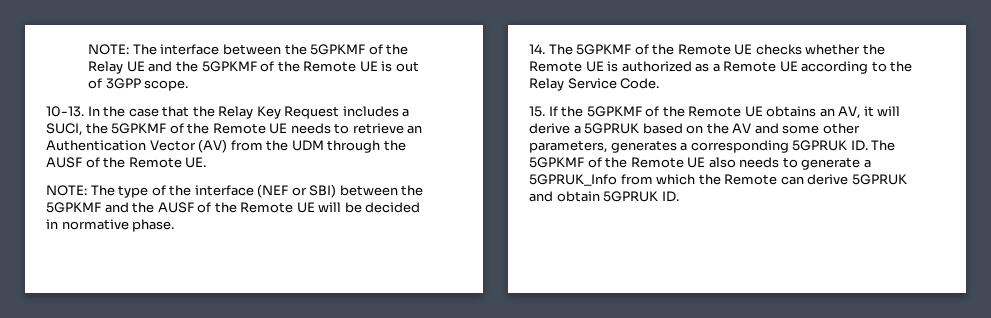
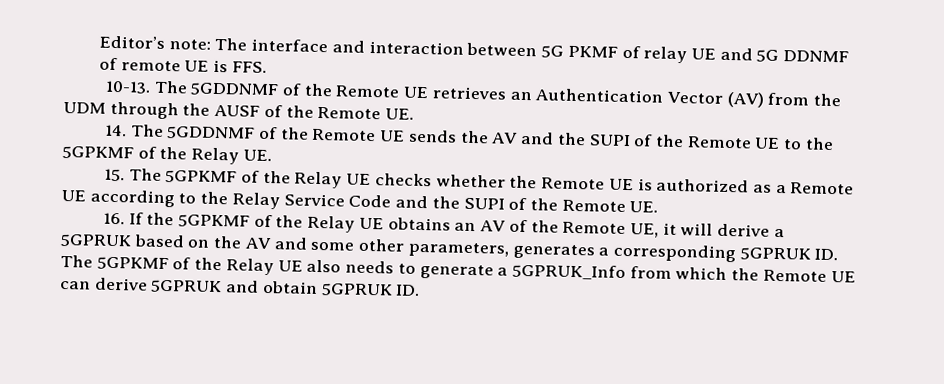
[88,44,409,55] [88,61,419,74] [88,78,189,91] [46,106,410,119] [46,123,404,136] NOTE: The interface between the 5GPKMF of the Relay UE and the 5GPKMF of the Remote UE is out of 3GPP scope. // 10-13. In the case that the Relay Key Request includes a SUCI, the 5GPKMF of the Remote UE needs to retrieve -> [98,35,850,64] [98,57,267,73] [104,80,507,100] Editor’s note: The interface and interaction between 5G PKMF of relay UE and 5G DDNMF of remote UE is FFS. // 10-13. The 5GDDNMF of the Remote UE retrieves
[46,184,424,198] [46,202,421,213] [46,219,175,232] [529,44,731,55] NOTE: The type of the interface (NEF or SBI) between the 5GPKMF and the AUSF of the Remote UE will be decided in normative phase. // 14. The 5GPKMF of the Remote -> [104,124,834,151] [62,145,272,165] [103,168,343,189] 14. The 5GDDNMF of the Remote UE sends the AV and the SUPI of the Remote UE to the 5GPKMF of the Relay UE. // 15. The 5GPKMF of the Relay
[620,78,660,89] [529,106,545,117] Code. // 15. -> [348,194,659,213] [102,212,125,225] Code and the SUPI of the Remote UE. // 16.
[688,106,742,117] Remote -> [307,215,356,233] Relay
[838,106,861,119] AV, -> [480,219,659,238] AV of the Remote UE,
[630,157,684,168] Remote -> [225,258,274,276] Relay
(778, 179) none -> [830,271,856,283] UE

